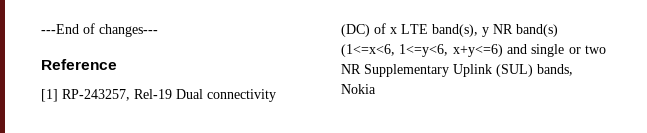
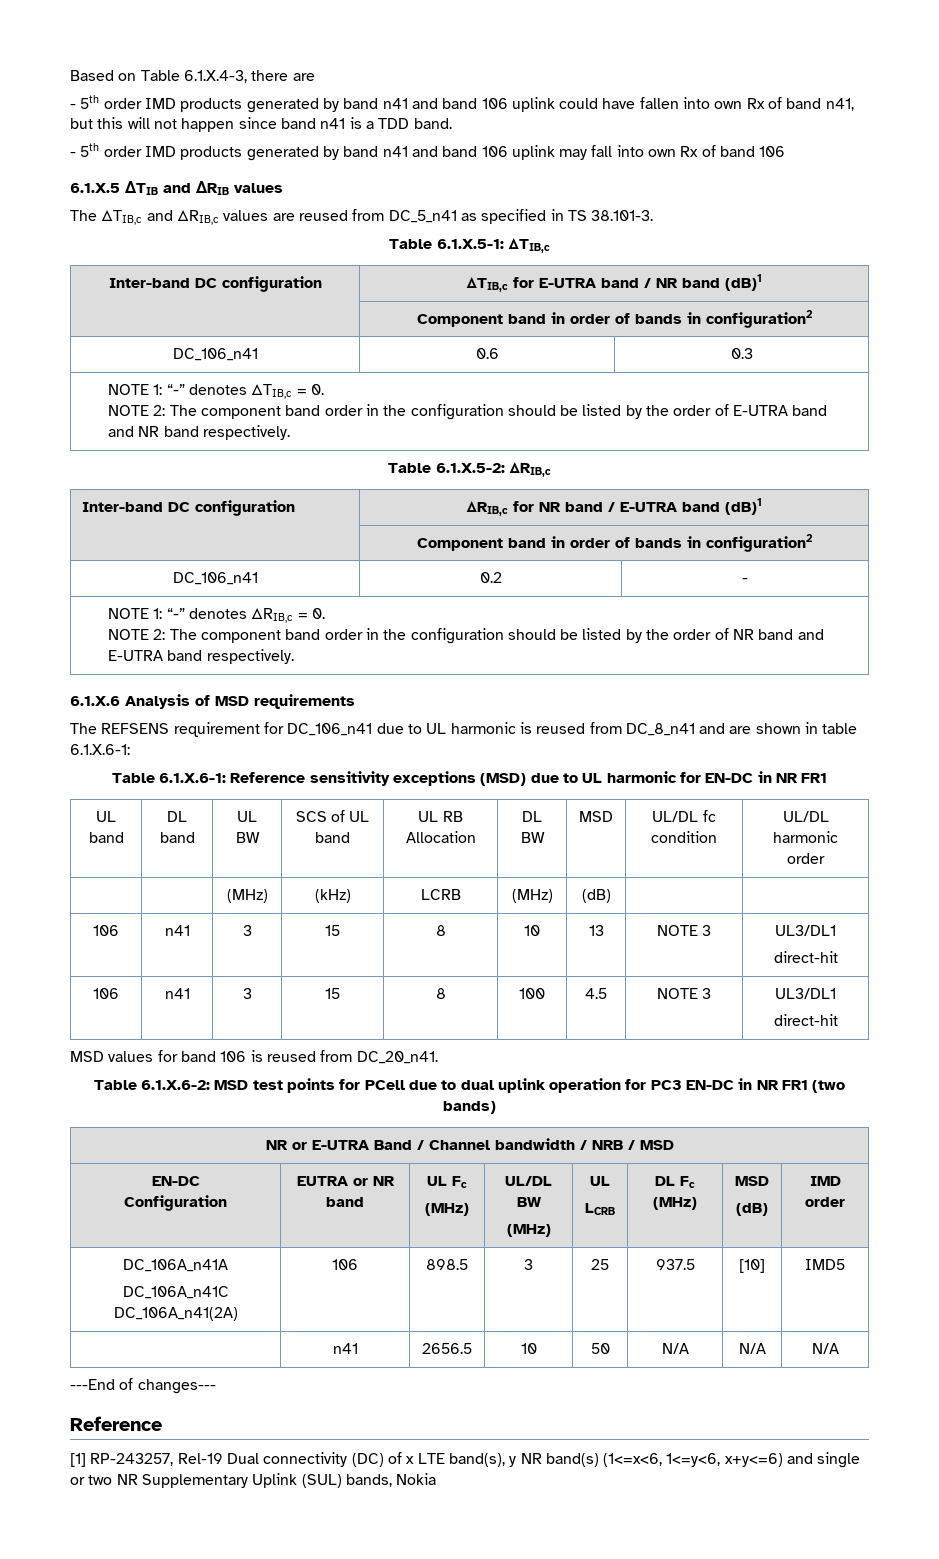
(41, 29) none -> [70,70,315,83] [70,95,854,113] [70,117,452,132] [70,143,786,161] [70,181,283,195] [70,209,654,225] [389,238,550,253] [108,276,322,292] [466,274,762,292] [416,310,813,328] [172,348,258,361] [475,348,499,359] [730,348,753,359] [107,384,324,399] [107,404,828,420] [107,425,290,440] [388,462,551,477] [81,500,295,516] [466,498,762,516] [416,534,813,552] [172,572,258,585] [479,572,502,583] [742,578,748,583] [107,608,325,623] [107,628,824,644] [107,649,294,664] [70,694,355,709] [70,722,858,737] [70,744,130,755] [111,771,828,786] [96,811,116,822] [88,832,124,843] [167,811,187,822] [159,832,195,843] [237,811,257,822] [235,832,260,843] [295,810,370,822] [315,832,350,843] [418,811,463,822] [405,831,476,843] [522,811,542,822] [520,832,545,843] [579,811,613,822] [652,810,716,822] [651,831,717,843] [782,811,829,822] [773,831,838,843] [787,853,825,864] [226,889,268,903] [314,889,351,903] [420,889,461,900] [511,889,553,903] [581,889,611,903] [93,925,119,936] [164,925,190,936] [242,925,252,936] [325,925,340,936] [435,925,446,936] [524,925,540,936] [588,925,604,936] [656,925,712,936] [775,925,836,936] [773,951,838,963] [93,988,119,999] [164,988,190,999] [242,988,252,999] [325,988,340,999] [435,988,446,999] [519,988,545,999] [585,988,607,999] [656,988,712,999] [775,988,836,999] [773,1014,838,1026] [70,1050,438,1064] [93,1078,846,1093] [443,1101,496,1114] [265,1138,674,1150] [151,1176,200,1186] [124,1195,227,1211] [296,1176,395,1186] [326,1197,364,1207] [427,1176,467,1188] [425,1203,469,1216] [505,1176,552,1186] [516,1197,541,1207] [506,1224,551,1237] [590,1176,610,1186] [585,1203,615,1215] [655,1176,695,1188] [653,1197,697,1210] [735,1176,769,1186] [736,1203,768,1216] [809,1176,841,1186] [805,1197,845,1207] [123,1259,228,1272] [122,1286,229,1299] [113,1307,238,1321] [332,1259,358,1270] [426,1259,468,1270] [524,1259,533,1270] [591,1259,609,1270] [655,1259,695,1270] [739,1259,765,1273] [805,1259,845,1270] [332,1343,358,1354] [422,1343,472,1354] [520,1343,537,1354] [590,1343,610,1354] [661,1343,689,1354] [738,1343,766,1354] [811,1343,839,1354] Based on Table 6.1.X.4-3, there are // - 5th order IMD products generated by band n41 and band 106 uplink could have fallen into own Rx of band n41, but this will not happen since band n41 is a TDD band. // - 5th order IMD products generated by band n41 and band 106 uplink may fall into own Rx of band 106 // 6.1.X.5 ∆TIB and ∆RIB values // The ΔTIB,c and ΔRIB,c values are reused from DC_5_n41 as specified in TS 38.101-3. // Table 6.1.X.5-1: ΔTIB,c // Inter-band DC configuration | ΔTIB,c for E-UTRA band / NR band (dB)1 // | Component band in order of bands in configuration2 // DC_106_n41 | 0.6 | 0.3 // NOTE 1: “-” denotes ΔTIB,c = 0. // NOTE 2: The component band order in the configuration should be listed by the order of E-UTRA band and NR band respectively. // Table 6.1.X.5-2: ΔRIB,c // Inter-band DC configuration | ΔRIB,c for NR band / E-UTRA band (dB)1 // | Component band in order of bands in configuration2 // DC_106_n41 | 0.2 | - // NOTE 1: “-” denotes ΔRIB,c = 0. // NOTE 2: The component band order in the configuration should be listed by the order of NR band and E-UTRA band respectively. // 6.1.X.6 Analysis of MSD requirements // The REFSENS requirement for DC_106_n41 due to UL harmonic is reused from DC_8_n41 and are shown in table 6.1.X.6-1: // Table 6.1.X.6-1: Reference sensitivity exceptions (MSD) due to UL harmonic for EN-DC in NR FR1 // UL band | DL band | UL BW | SCS of UL band | UL RB Allocation | DL BW | MSD | UL/DL fc condition | UL/DL harmonic order // | | (MHz) | (kHz) | LCRB | (MHz) | (dB) | | // 106 | n41 | 3 | 15 | 8 | 10 | 13 | NOTE 3 | UL3/DL1 // direct-hit // 106 | n41 | 3 | 15 | 8 | 100 | 4.5 | NOTE 3 | UL3/DL1 // direct-hit // MSD values for band 106 is reused from DC_20_n41. // Table 6.1.X.6-2: MSD test points for PCell due to dual uplink operation for PC3 EN-DC in NR FR1 (two bands) // NR or E-UTRA Band / Channel bandwidth / NRB / MSD // EN-DC // Configuration | EUTRA or NR band | UL Fc // (MHz) | UL/DL BW // (MHz) | UL // LCRB | DL Fc (MHz) | MSD // (dB) | IMD order // DC_106A_n41A // DC_106A_n41C DC_106A_n41(2A) | 106 | 898.5 | 3 | 25 | 937.5 | [10] | IMD5 // | n41 | 2656.5 | 10 | 50 | N/A | N/A | N/A //

